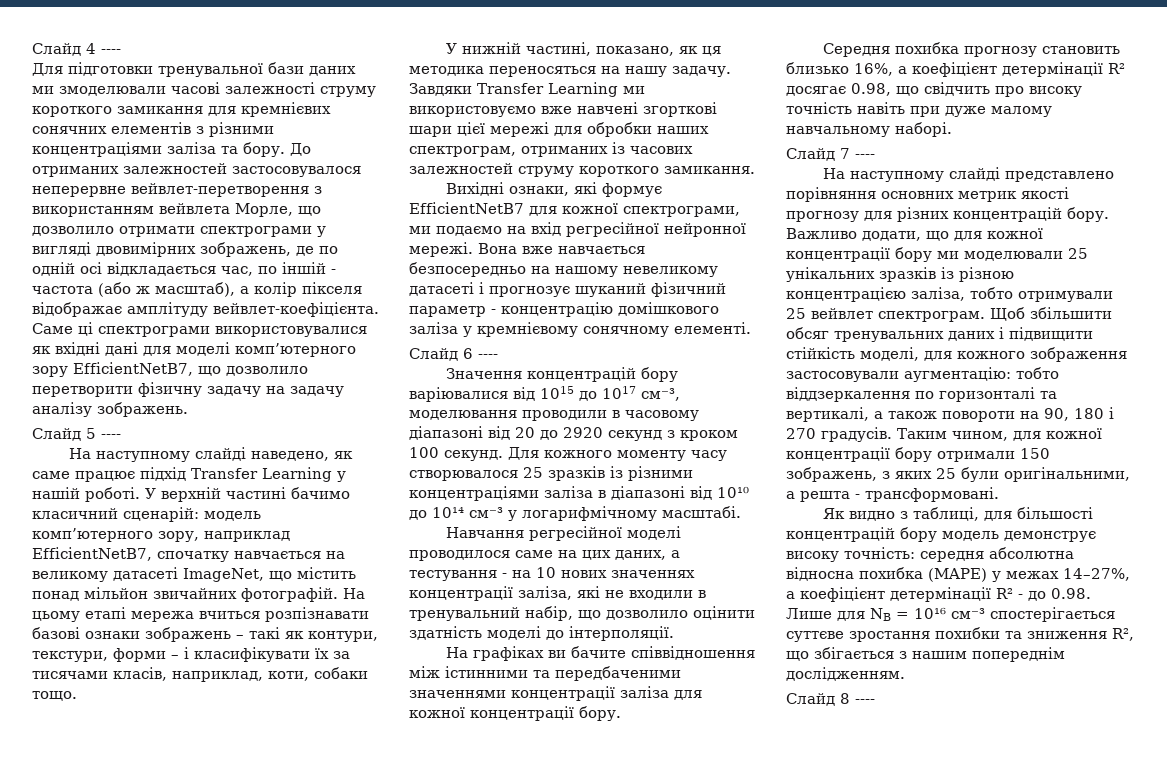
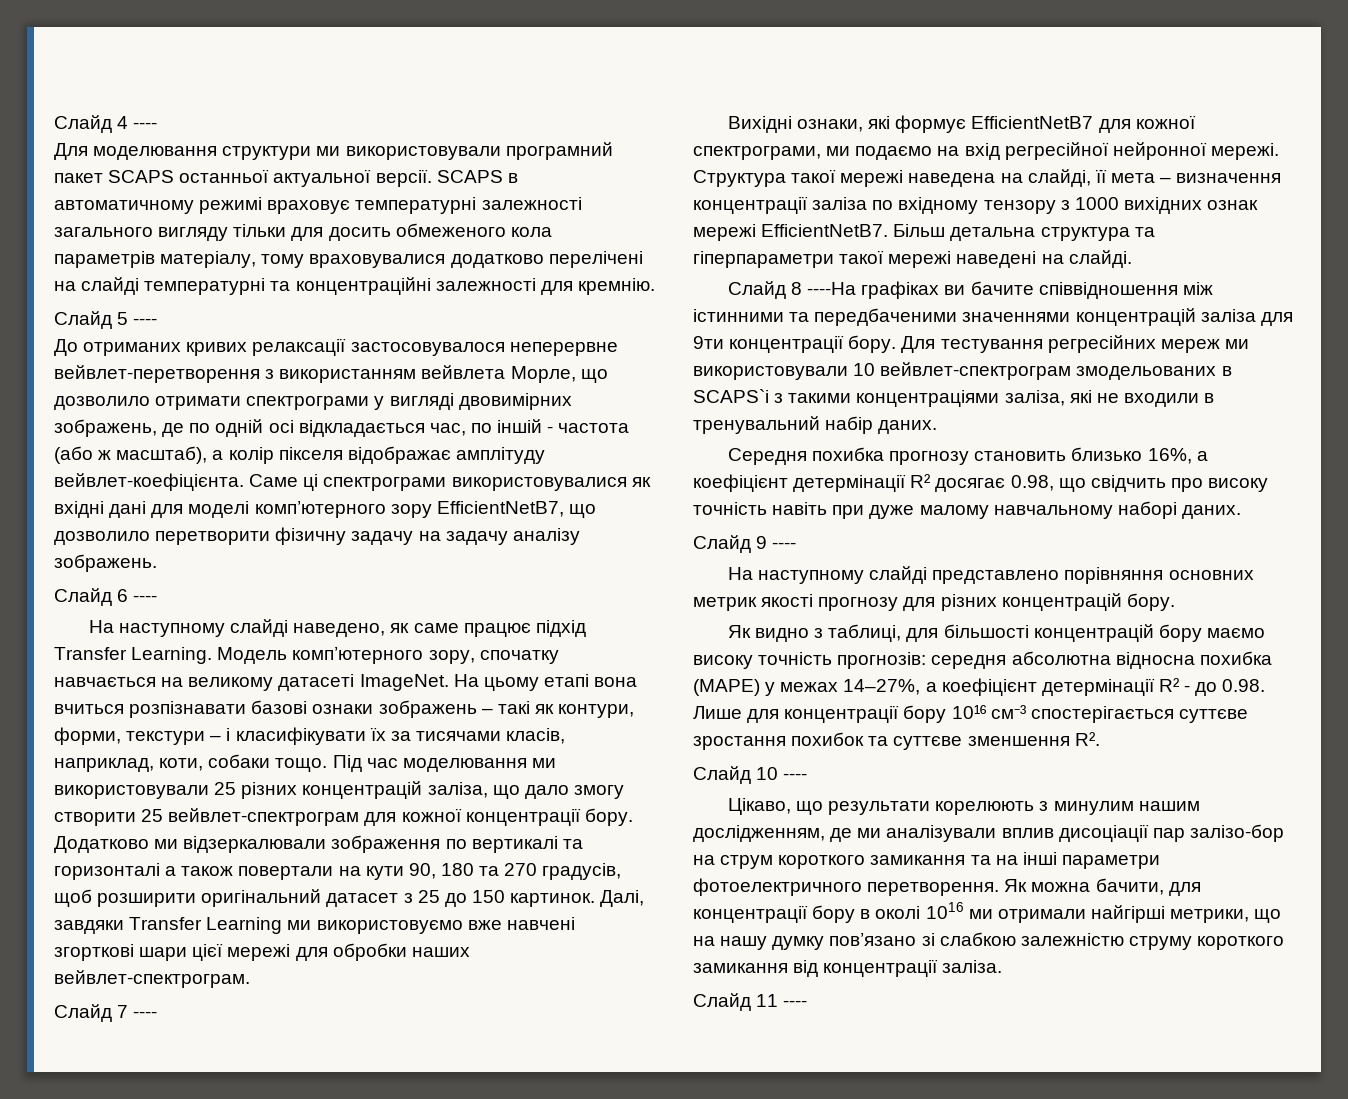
[68,62,356,77] [32,82,376,97] [32,102,331,117] [32,122,274,137] [32,142,311,157] [32,163,227,177] підготовки тренувальної бази даних ми змоделювали часові залежності струму короткого замикання для кремнієвих сонячних елементів з різними концентраціями заліза та бору. До отриманих залежностей -> [93,142,613,160] [54,169,518,187] [54,197,582,214] [54,223,552,241] [54,251,643,268] [54,277,655,295] [54,311,158,329] [54,338,347,356] моделювання структури ми використовували програмний пакет SCAPS останньої актуальної версії. SCAPS в автоматичному режимі враховує температурні залежності загального вигляду тільки для досить обмеженого кола параметрів матеріалу, тому враховувалися додатково перелічені на слайді температурні та концентраційні залежності для кремнію. // Слайд 5 ---- // До отриманих кривих релаксації
[86,428,96,439] 5 -> [117,589,129,602] 6
[262,467,346,482] [32,487,350,502] [32,507,261,522] [32,528,290,542] [32,547,152,561] Learning у нашій роботі. У верхній частині бачимо класичний сценарій: модель комп’ютерного зору, наприклад EfficientNetB7, -> [131,647,475,664] Learning. Модель комп’ютерного зору,
[183,567,356,582] [32,587,338,602] ImageNet, що містить понад мільйон звичайних фотографій. -> [359,674,449,691] ImageNet.
[131,611,194,622] мережа -> [594,677,638,687] вона
[32,648,166,662] текстури, форми -> [54,727,206,745] форми, текстури
[445,42,721,56] [409,66,731,77] [409,83,472,96] // У нижній частині, показано, як ця методика переносяться на нашу задачу. Завдяки -> [332,755,556,772] [54,781,624,799] [54,808,633,826] [54,835,583,853] [54,863,622,880] [54,889,645,907] [54,920,124,934] Під час моделювання ми використовували 25 різних концентрацій заліза, що дало змогу створити 25 вейвлет-спектрограм для кожної концентрації бору. Додатково ми відзеркалювали зображення по вертикалі та горизонталі а також повертали на кути 90, 180 та 270 градусів, щоб розширити оригінальний датасет з 25 до 150 картинок. Далі, завдяки
[409,142,693,157] [409,163,755,177] спектрограм, отриманих із часових залежностей струму короткого замикання. -> [54,970,250,988] [54,1004,158,1022] вейвлет-спектрограм. // Слайд 7 ----
[478,243,645,254] [409,262,718,277] [409,282,726,297] [409,302,719,317] [409,322,751,337] [409,348,498,361] [445,367,678,382] [409,386,680,402] [409,410,699,421] [409,426,738,441] [409,447,727,461] [409,466,693,481] [409,486,749,501] [409,506,741,521] [445,526,681,541] [409,550,680,561] [409,567,695,581] [409,586,706,601] [409,606,755,621] [409,626,674,641] [445,647,468,658] Вона вже навчається безпосередньо на нашому невеликому датасеті і прогнозує шуканий фізичний параметр - концентрацію домішкового заліза у кремнієвому сонячному елементі. // Слайд 6 ---- // Значення концентрацій бору варіювалися від 1015 до 1017 см⁻³, моделювання проводили в часовому діапазоні від 20 до 2920 секунд з кроком 100 секунд. Для кожного моменту часу створювалося 25 зразків із різними концентраціями заліза в діапазоні від 10¹⁰ до 10¹⁴ см⁻³ у логарифмічному масштабі. // Навчання регресійної моделі проводилося саме на цих даних, а тестування - на 10 нових значеннях концентрації заліза, які не входили в тренувальний набір, що дозволило оцінити здатність моделі до інтерполяції. // На -> [693,169,1282,187] [693,196,1259,214] [693,224,1155,241] [693,250,1132,268] [727,281,857,299] Структура такої мережі наведена на слайді, її мета – визначення концентрації заліза по вхідному тензору з 1000 вихідних ознак мережі EfficientNetB7. Більш детальна структура та гіперпараметри такої мережі наведені на слайді. // Слайд 8 ----На
[511,686,615,701] концентрації -> [1075,308,1196,326] концентрацій
[409,706,621,721] кожної концентрації бору. -> [693,335,1249,353] [693,362,1232,380] [693,389,1215,407] [693,416,938,434] 9ти концентрації бору. Для тестування регресійних мереж ми використовували 10 вейвлет-спектрограм змодельованих в SCAPS`i з такими концентраціями заліза, які не входили в тренувальний набір даних.
[895,122,952,137] [786,148,850,161] наборі. // Слайд 7 -> [1117,501,1241,519] [693,535,768,553] наборі даних. // Слайд 9
[786,228,1043,241] [786,247,1088,262] [786,267,1014,282] [786,287,1113,302] [786,307,1112,322] [786,327,1093,342] [786,347,1127,362] [786,367,1059,382] [786,387,1057,402] [786,407,1114,422] [786,427,1102,442] [786,447,1050,462] [786,467,1130,482] [786,487,999,502] Важливо додати, що для кожної концентрації бору ми моделювали 25 унікальних зразків із різною концентрацією заліза, тобто отримували 25 вейвлет спектрограм. Щоб збільшити обсяг тренувальних даних і підвищити стійкість моделі, для кожного зображення застосовували аугментацію: тобто віддзеркалення по горизонталі та вертикалі, а також повороти на 90, 180 і 270 градусів. Таким чином, для кожної концентрації бору отримали 150 зображень, з яких 25 були оригінальними, а решта - трансформовані. -> (1175, 602) none
[942,531,1096,542] [786,547,915,562] модель демонструє високу точність: -> [1207,628,1266,638] [693,652,927,669] маємо високу точність прогнозів:
[870,608,909,621] NB = -> [784,705,947,723] концентрації бору
[935,627,1134,641] [786,647,1065,662] [786,667,905,681] [786,693,875,706] похибки та зниження R², що збігається з нашим попереднім дослідженням. // Слайд 8 ---- -> [791,732,1100,750] [693,766,808,784] [727,798,1200,815] [693,824,1284,842] [693,852,1160,869] [693,878,1201,896] [693,902,1282,923] [693,932,1285,950] [693,959,1003,977] [693,993,808,1011] похибок та суттєве зменшення R². // Слайд 10 ---- // Цікаво, що результати корелюють з минулим нашим дослідженням, де ми аналізували вплив дисоціації пар залізо-бор на струм короткого замикання та на інші параметри фотоелектричного перетворення. Як можна бачити, для концентрації бору в околі 1016 ми отримали найгірші метрики, що на нашу думку пов’язано зі слабкою залежністю струму короткого замикання від концентрації заліза. // Слайд 11 ----

